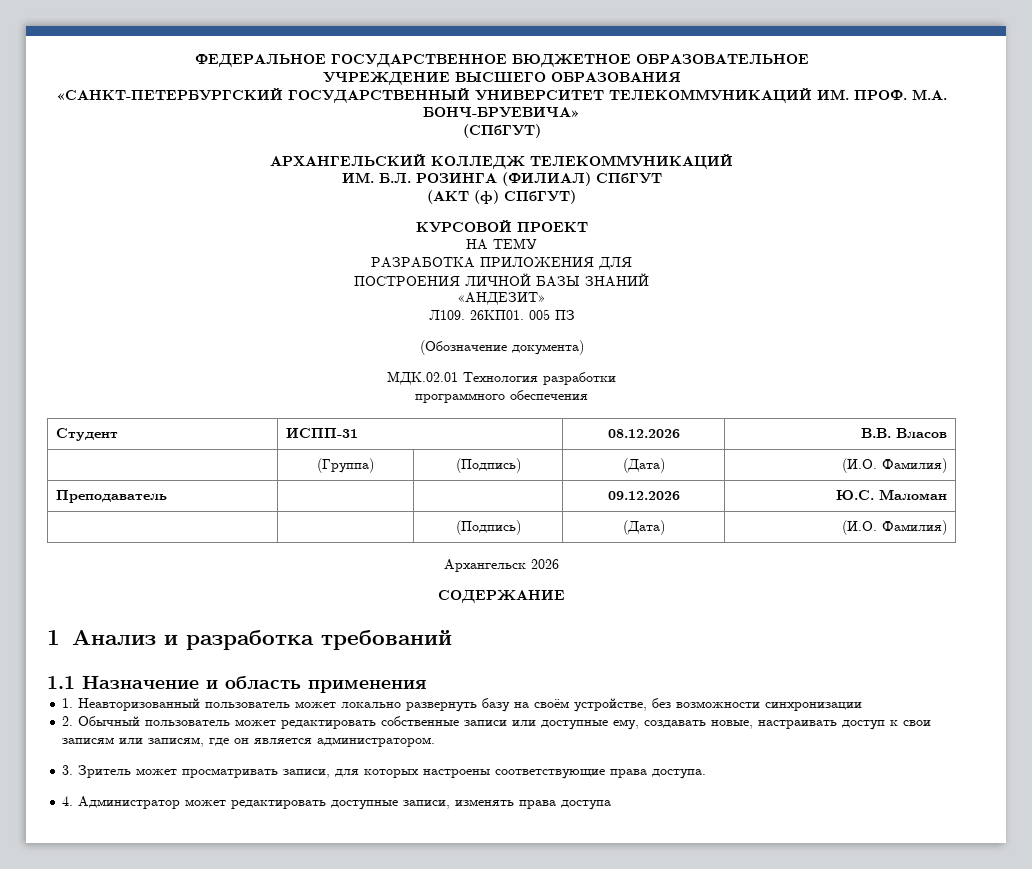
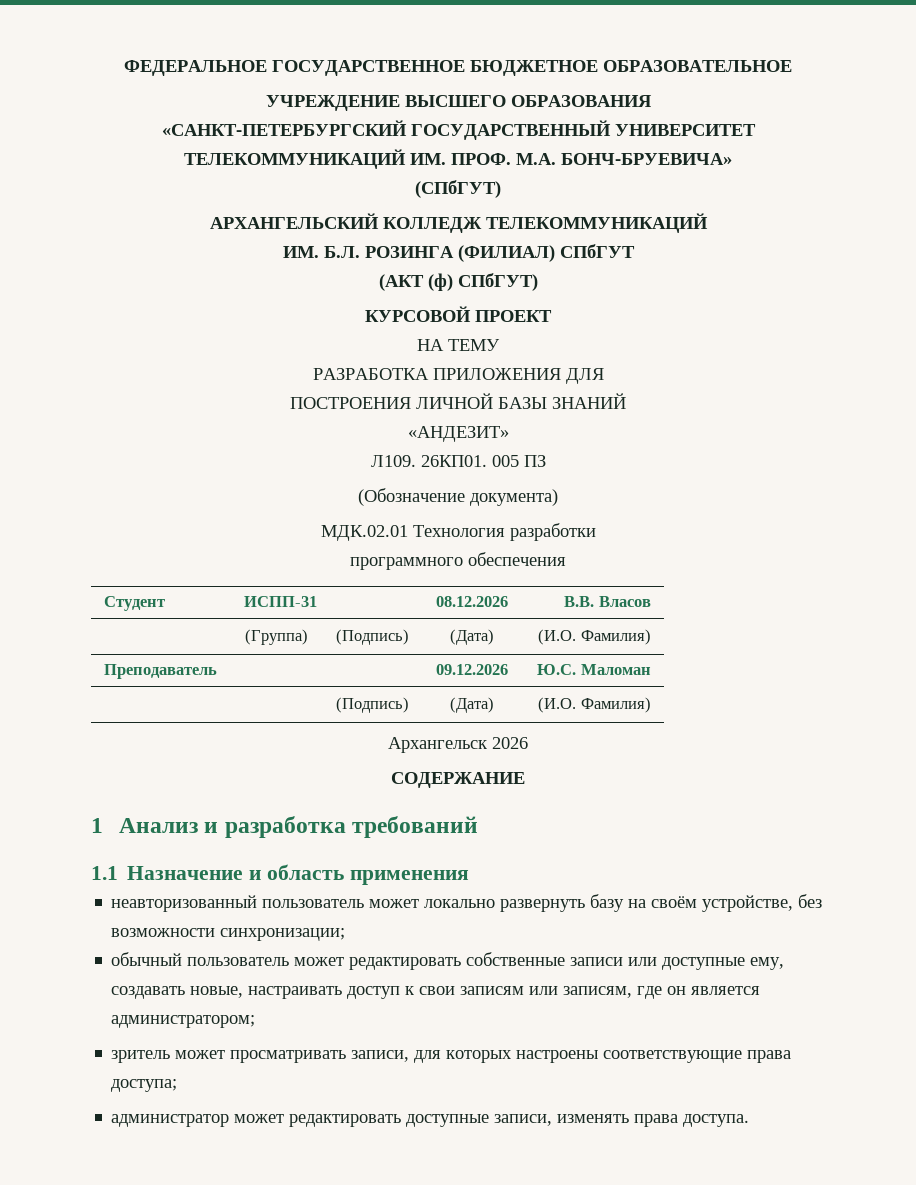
[62,698,201,711] 1. Неавторизованный -> [111,895,258,912] неавторизованный
[765,702,863,711] [62,716,141,726] синхронизации // 2. Обычный -> [220,928,346,941] [111,952,183,966] синхронизации; // обычный
[317,737,436,747] [62,765,132,778] администратором. // 3. Зритель -> [111,1015,256,1028] [111,1050,171,1063] администратором; // зритель
[652,769,707,779] [62,796,181,809] доступа. // 4. Администратор -> [111,1079,178,1092] [111,1114,230,1127] доступа; // администратор
[561,800,612,810] доступа -> [683,1114,750,1127] доступа.

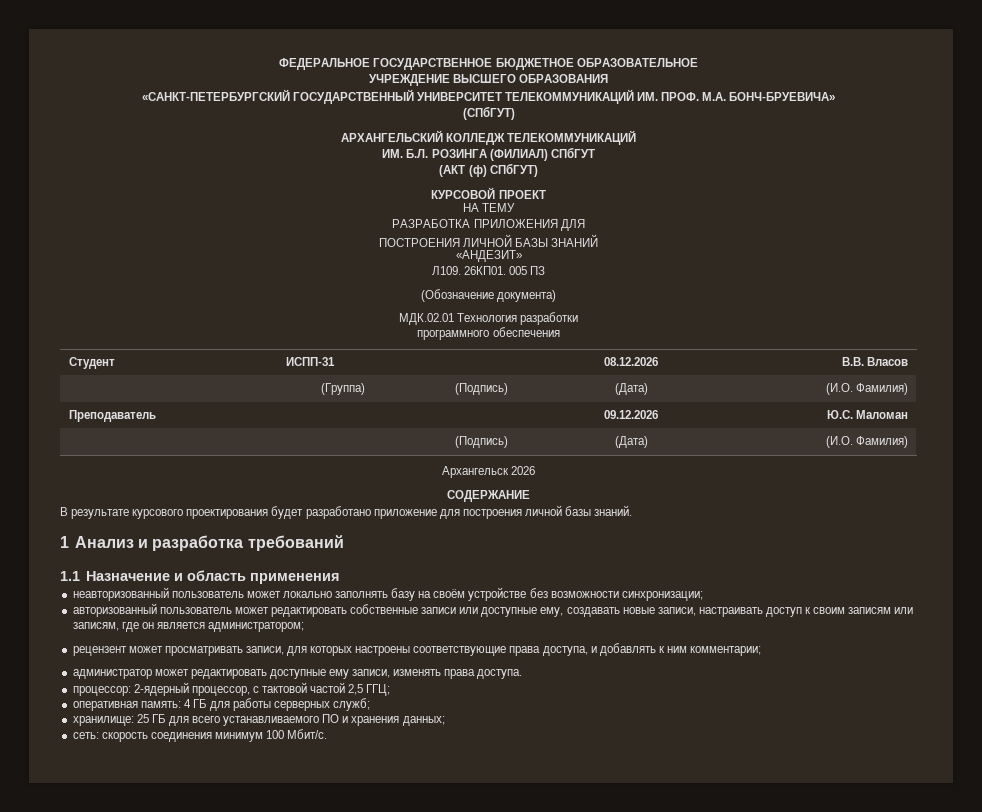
(525, 780) none -> [60,505,633,519] // В результате курсового проектирования будет разработано приложение для построения личной базы знаний.
[500,899,586,912] развернуть -> [335,591,389,598] заполнять
[702,895,794,912] устройстве, -> [468,587,527,601] устройстве
[111,952,183,966] обычный -> [72,603,157,617] авторизованный
[190,986,244,998] новые, -> [622,607,696,616] новые записи,
[419,986,456,995] свои -> [813,607,846,614] своим
[111,1050,171,1063] зритель -> [72,646,127,656] рецензент
[111,1079,178,1092] доступа; -> [542,643,762,656] доступа, и добавлять к ним комментарии;
(490, 1120) none -> [329,669,350,679] ему
(750, 1120) none -> [72,682,391,696] [72,698,371,711] [72,714,445,726] [72,729,328,742] // процессор: 2-ядерный процессор, с тактовой частой 2,5 ГГЦ; // оперативная память: 4 ГБ для работы серверных служб; // хранилище: 25 ГБ для всего устанавливаемого ПО и хранения данных; // сеть: скорость соединения минимум 100 Мбит/с.

